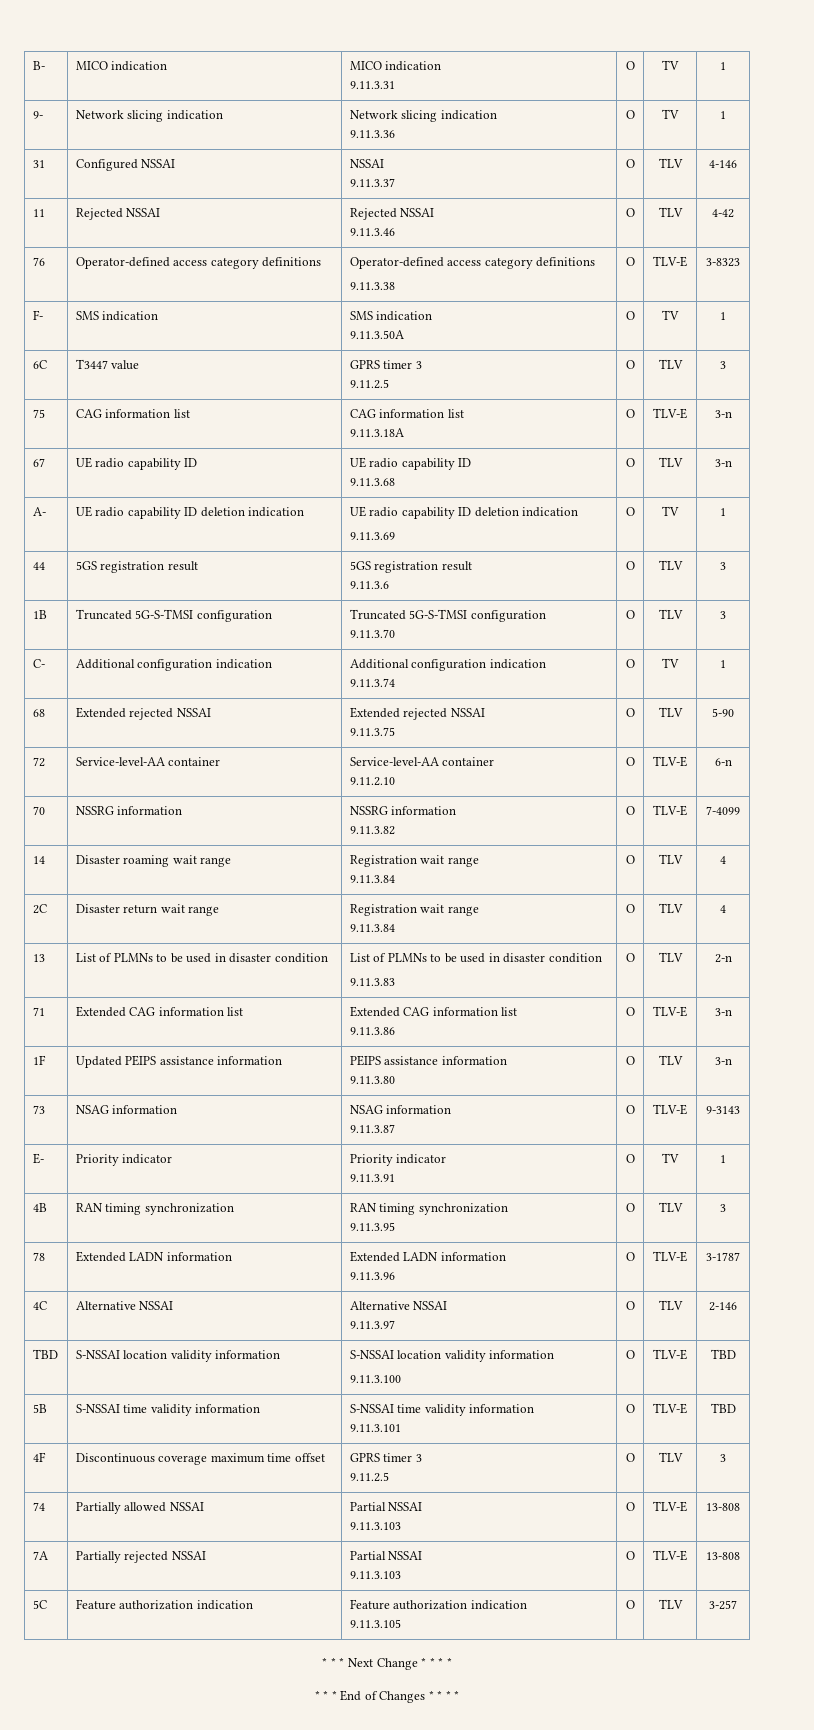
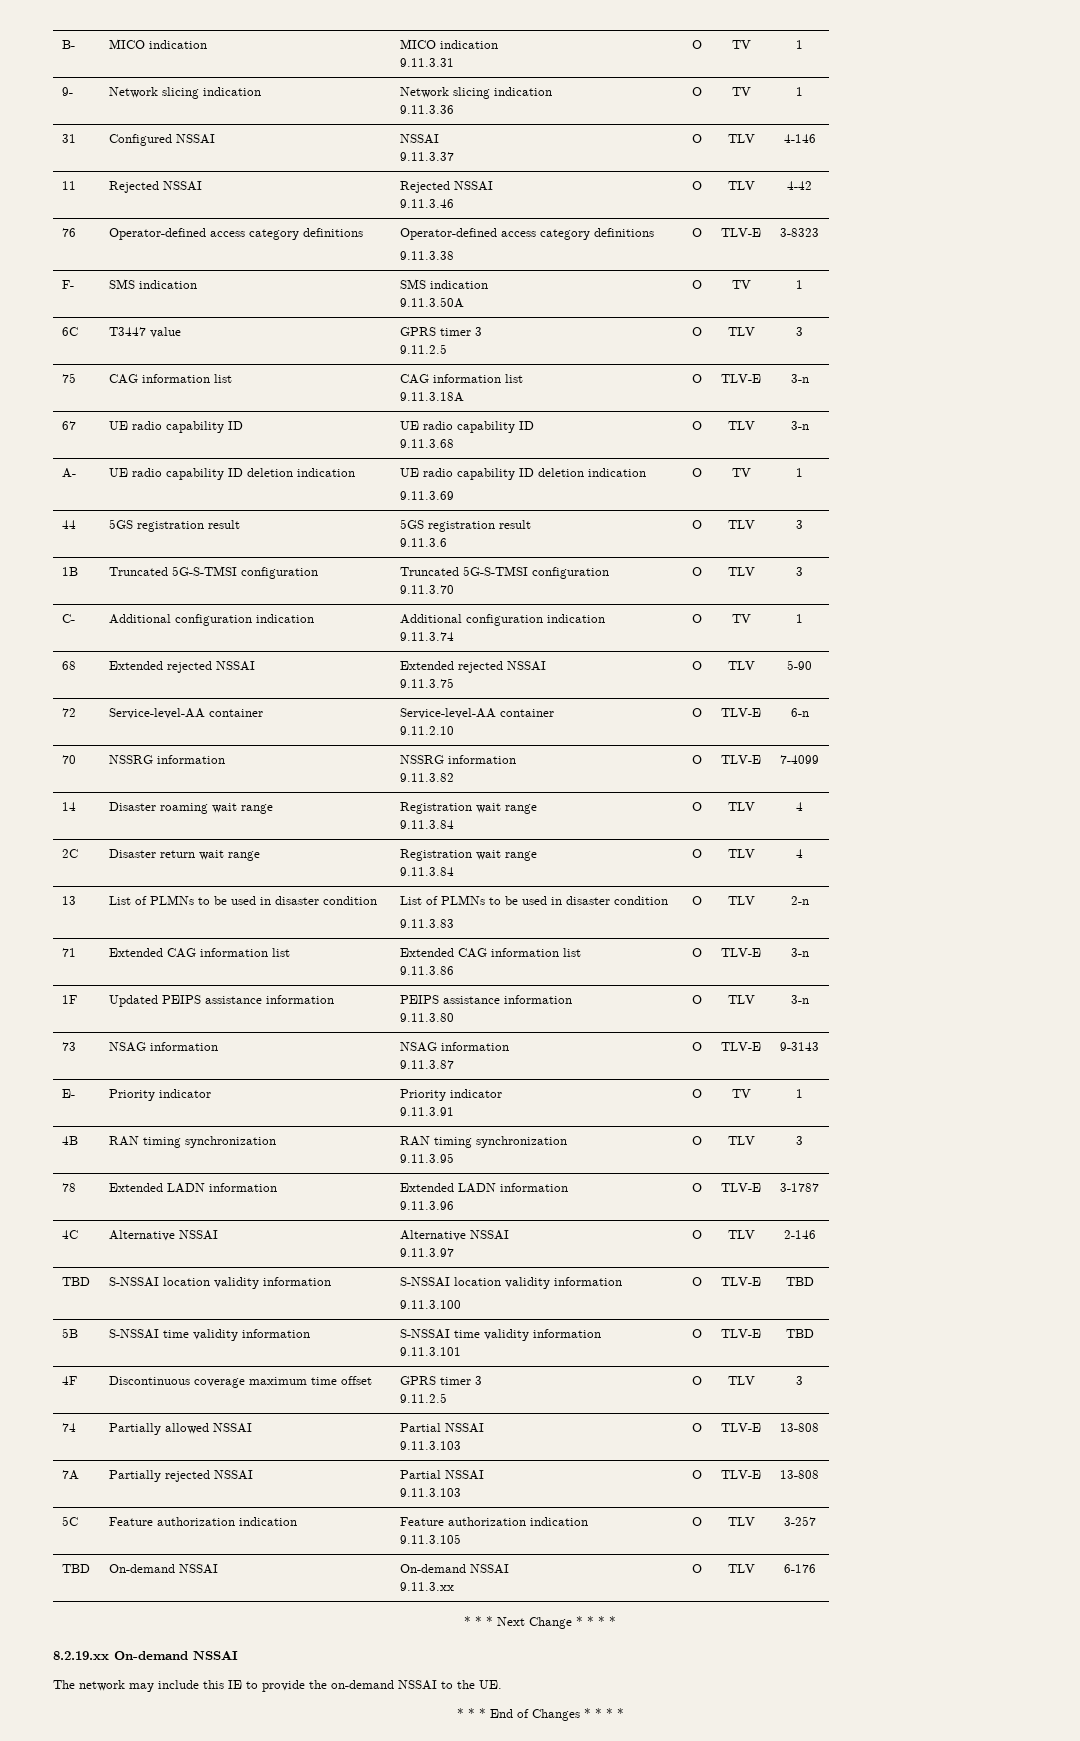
(737, 1605) none -> [62,1564,91,1573] [109,1564,219,1574] [400,1564,510,1574] [400,1582,455,1591] [692,1564,702,1573] [727,1564,755,1573] [783,1564,816,1573] // TBD | On-demand NSSAI | On-demand NSSAI // 9.11.3.xx | O | TLV | 6-176
(452, 1662) none -> [53,1651,238,1660] [53,1680,502,1692] // 8.2.19.xx On-demand NSSAI // The network may include this IE to provide the on-demand NSSAI to the UE.

